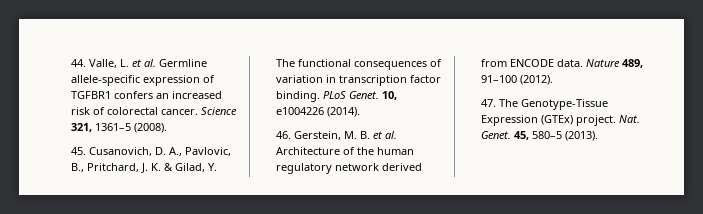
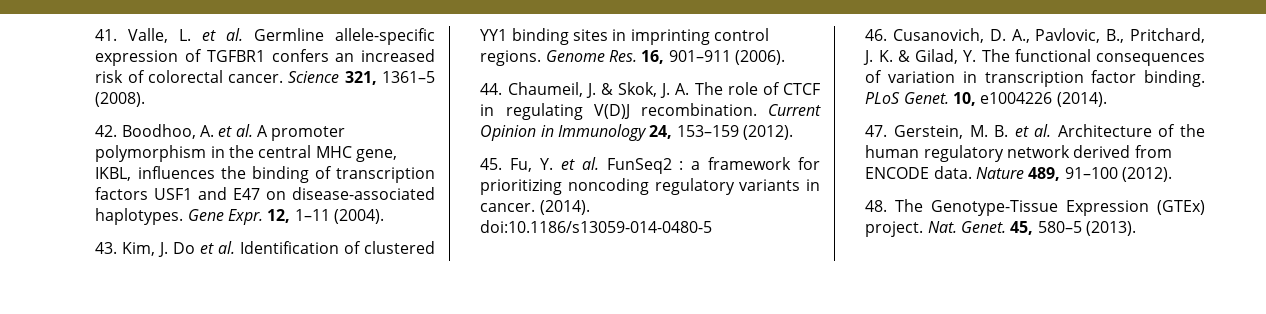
[70,59,86,67] 44. -> [95,29,118,41] 41.
[70,147,86,155] 45. -> [95,124,346,141] [95,145,398,162] [95,166,435,183] [95,187,435,200] [95,208,385,225] [95,241,435,257] [480,28,770,45] [480,50,786,66] [480,82,820,98] [480,103,821,120] [480,124,794,141] [480,157,820,174] [480,178,820,195] [480,200,590,215] [480,220,713,233] [865,29,888,41] 42. Boodhoo, A. et al. A promoter polymorphism in the central MHC gene, IKBL, influences the binding of transcription factors USF1 and E47 on disease-associated haplotypes. Gene Expr. 12, 1–11 (2004). // 43. Kim, J. Do et al. Identification of clustered YY1 binding sites in imprinting control regions. Genome Res. 16, 901–911 (2006). // 44. Chaumeil, J. & Skok, J. A. The role of CTCF in regulating V(D)J recombination. Current Opinion in Immunology 24, 153–159 (2012). // 45. Fu, Y. et al. FunSeq2 : a framework for prioritizing noncoding regulatory variants in cancer. (2014). doi:10.1186/s13059-014-0480-5 // 46.
[275,131,291,139] 46. -> [865,125,888,137] 47.
[480,99,496,107] 47. -> [865,200,888,212] 48.

